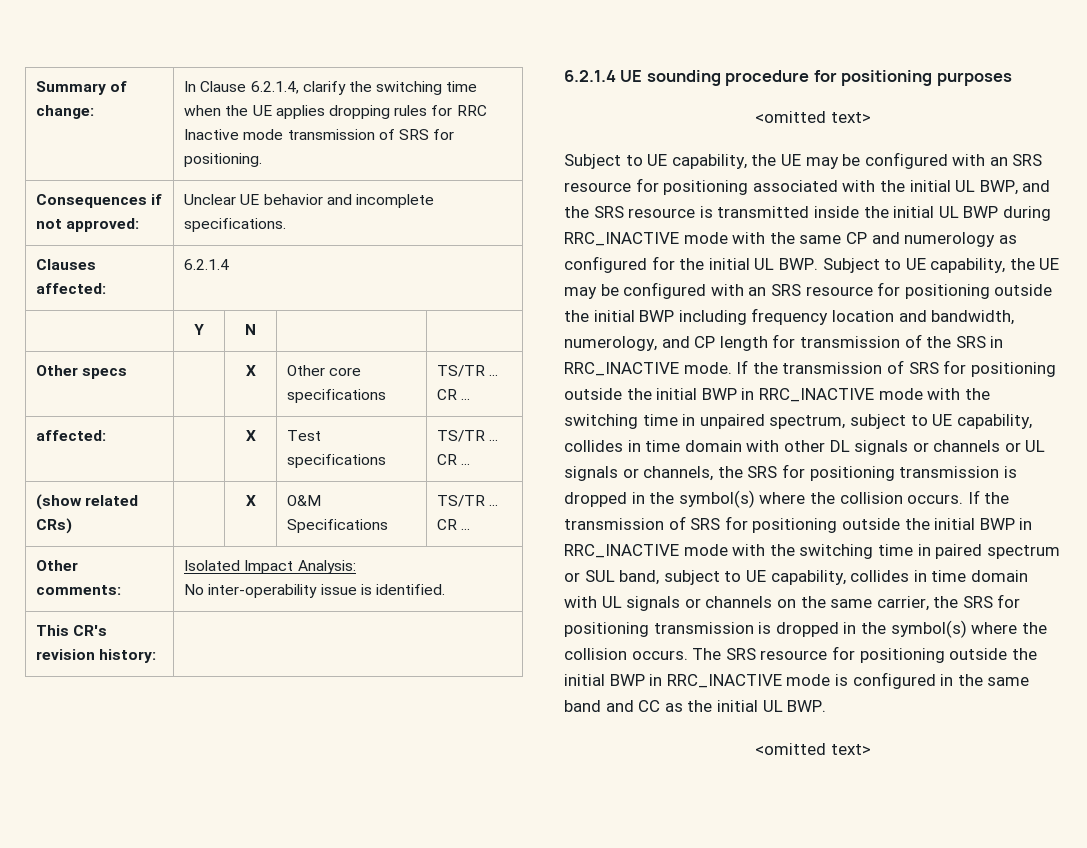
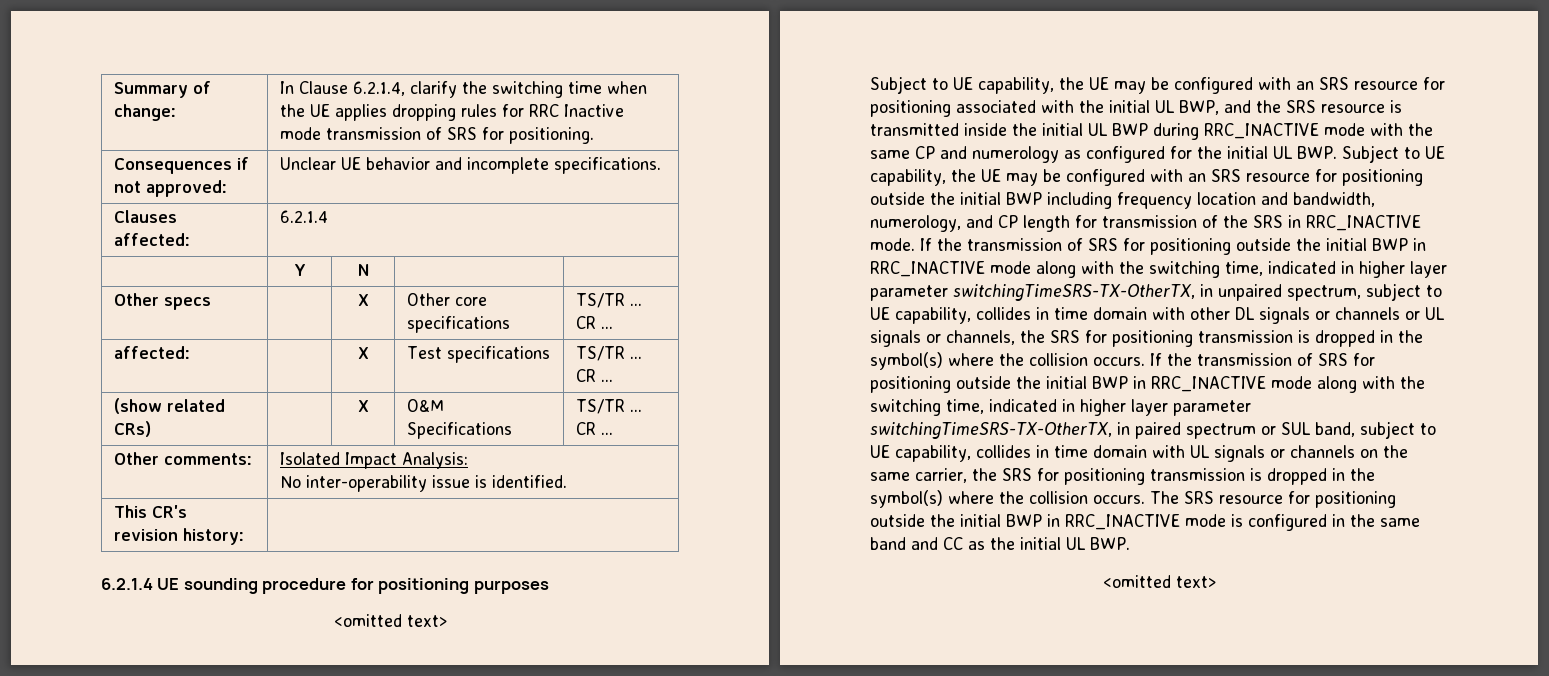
[927,388,990,400] [564,414,678,429] with the switching time -> [1036,261,1447,278] [870,284,1195,301] along with the switching time, indicated in higher layer parameter switchingTimeSRS-TX-OtherTX,
[732,544,913,559] with the switching time -> [1317,376,1425,393] [870,399,1251,416] [870,422,1112,439] along with the switching time, indicated in higher layer parameter switchingTimeSRS-TX-OtherTX,

